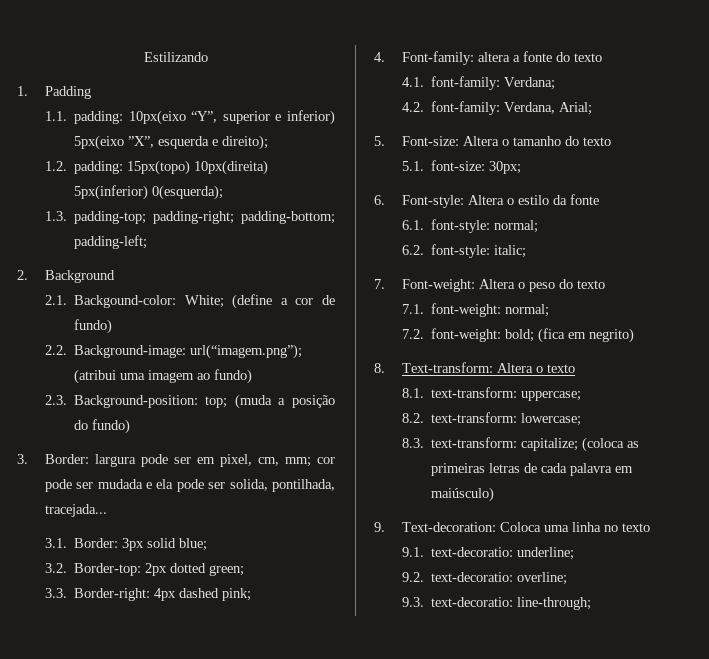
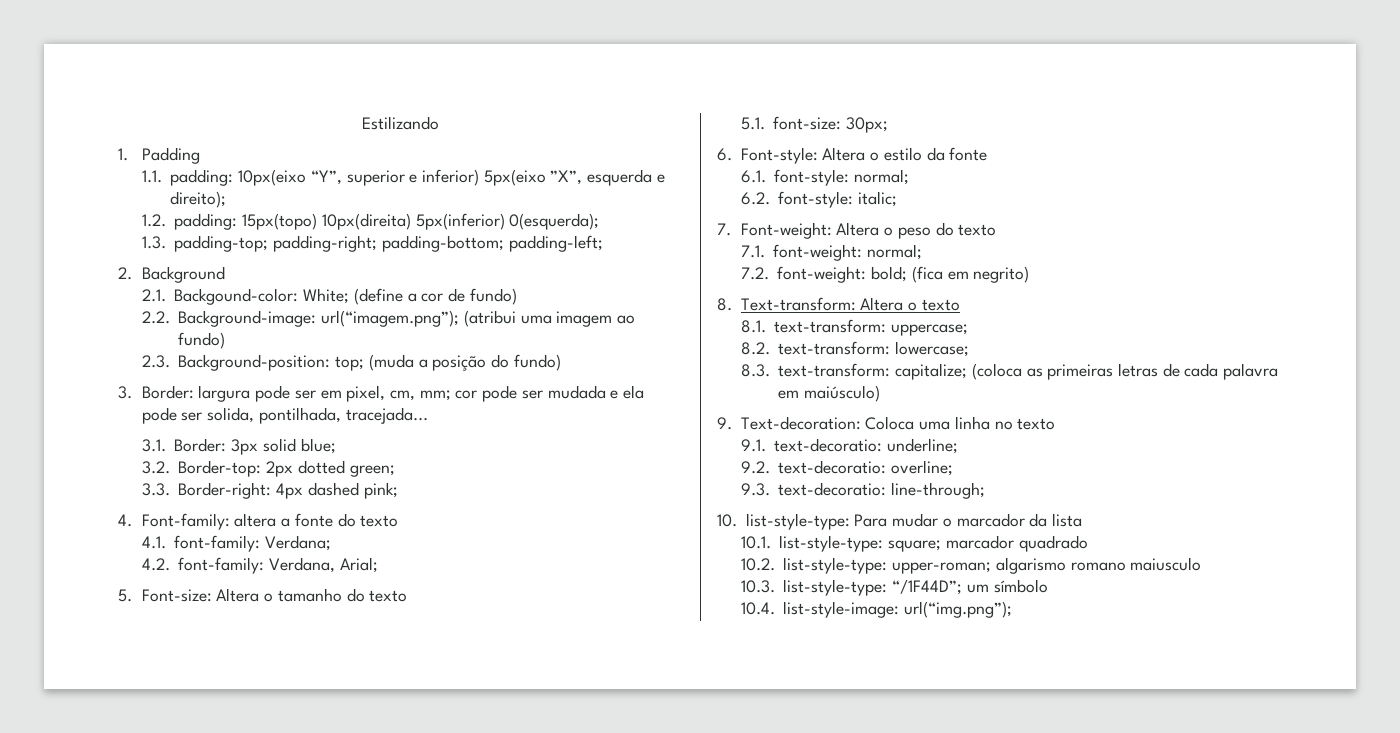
(591, 603) none -> [717,513,1083,530] [740,535,1088,552] [740,557,1202,574] [740,579,1048,596] [740,601,1013,618] // 10. list-style-type: Para mudar o marcador da lista // 10.1. list-style-type: square; marcador quadrado // 10.2. list-style-type: upper-roman; algarismo romano maiusculo // 10.3. list-style-type: “/1F44D”; um símbolo // 10.4. list-style-image: url(“img.png”);

